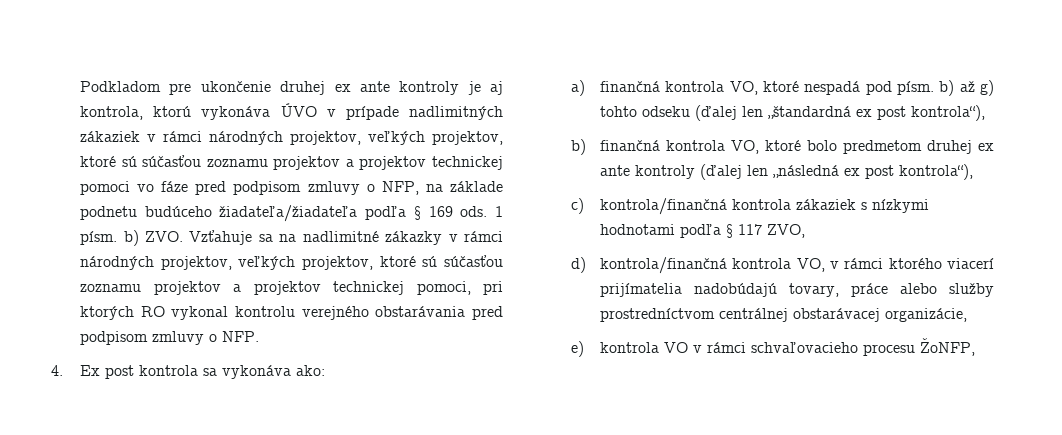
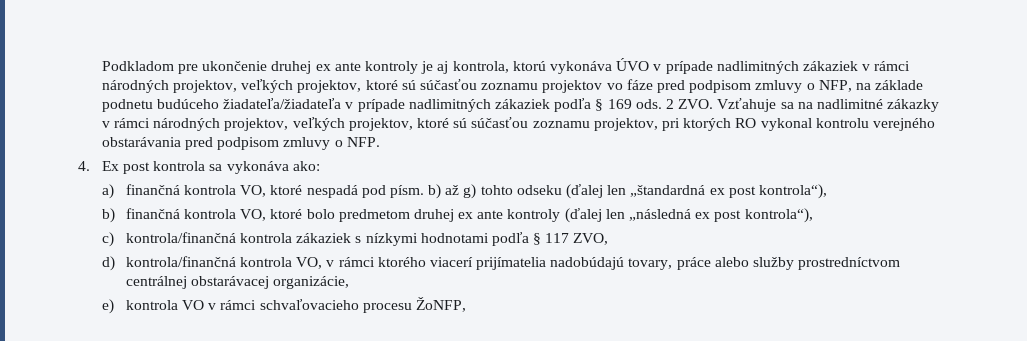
[345,156,503,170] [80,181,131,195] a projektov technickej pomoci -> (603, 86) none
(358, 213) none -> [345,99,551,112] v prípade nadlimitných zákaziek
[495,206,504,217] [80,230,139,246] 1 písm. b) -> [665,99,674,109] 2
[153,281,471,295] projektov a projektov technickej pomoci, -> [593,118,658,131] projektov,

